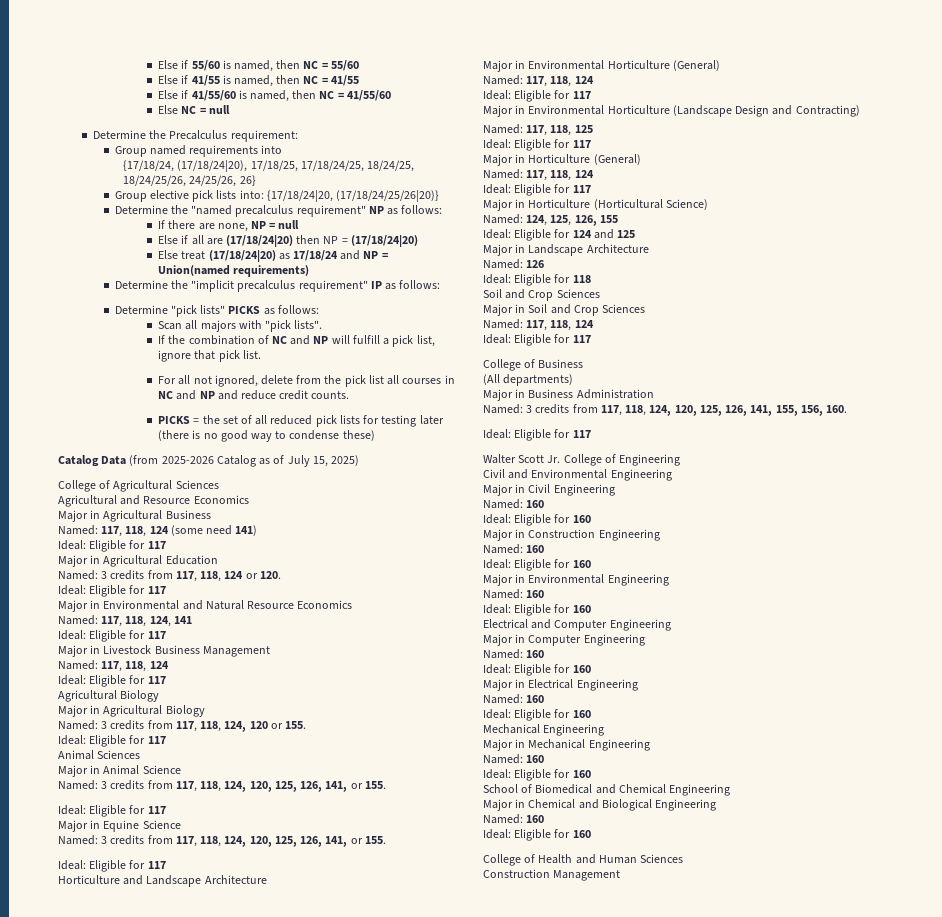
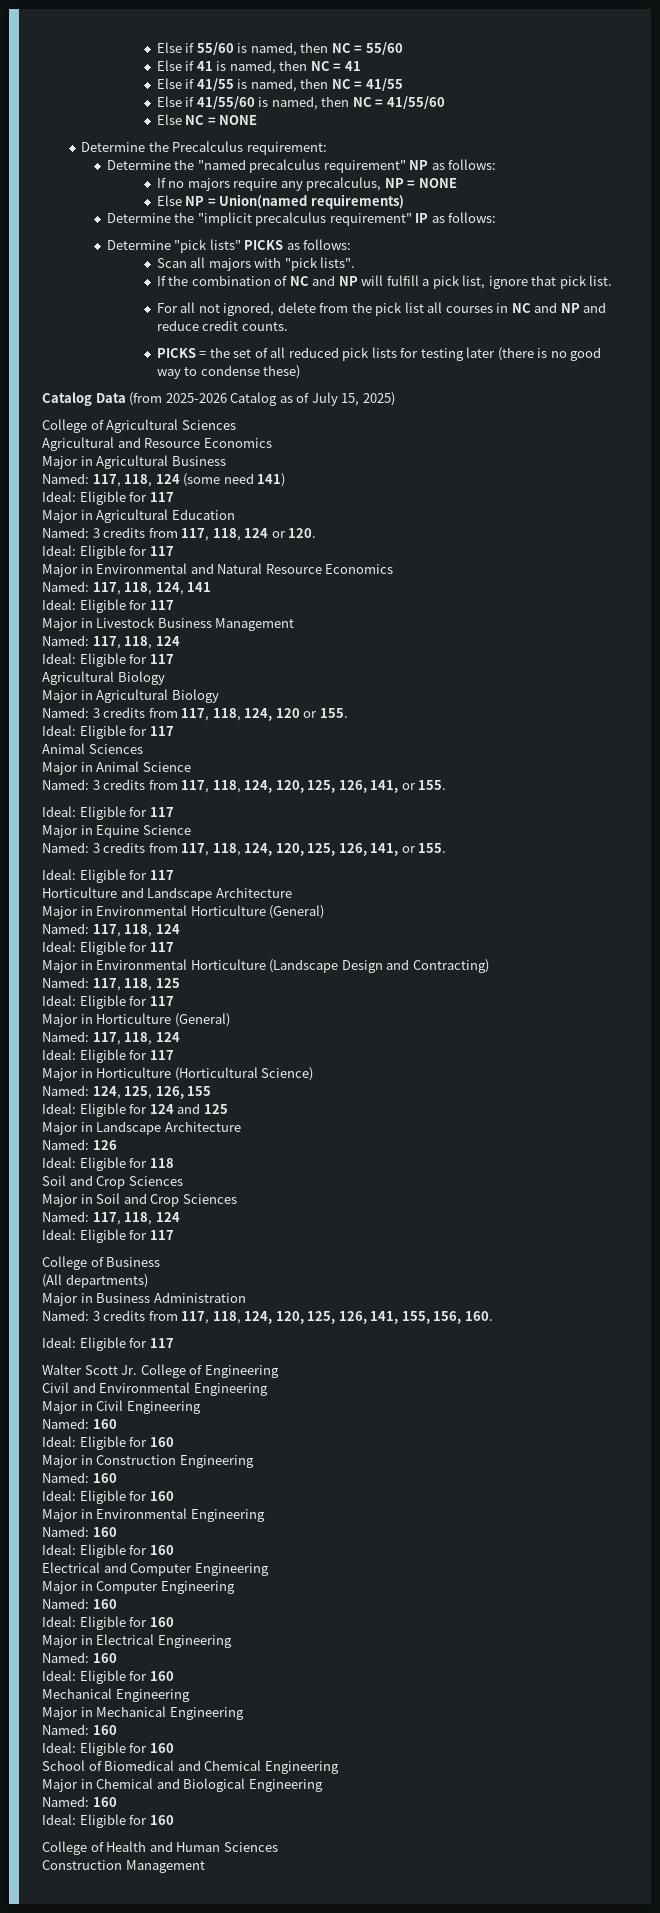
(359, 65) none -> [156,60,361,74] // Else if 41 is named, then NC = 41
[199,105,230,114] = null -> [207,115,258,125] = NONE
[114,145,283,157] [123,160,415,172] [123,175,256,187] [114,190,440,202] // Group named requirements into // {17/18/24, (17/18/24|20), 17/18/25, 17/18/24/25, 18/24/25, 18/24/25/26, 24/25/26, 26} // Group elective pick lists into: {17/18/24|20, (17/18/24/25/26|20)} -> (327, 148) none
[168,220,300,232] [158,235,418,247] [158,250,361,262] there are none, NP = null // Else if all are (17/18/24|20) then NP = (17/18/24|20) // Else treat (17/18/24|20) as 17/18/24 and -> [168,177,457,191] [156,195,182,206] no majors require any precalculus, NP = NONE // Else

